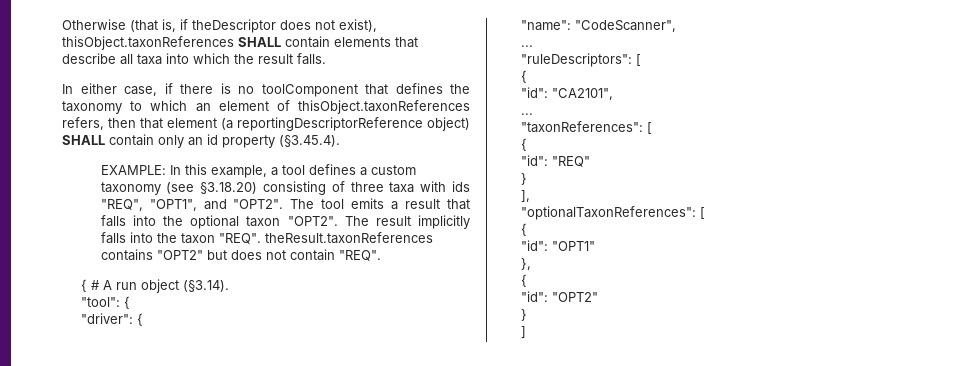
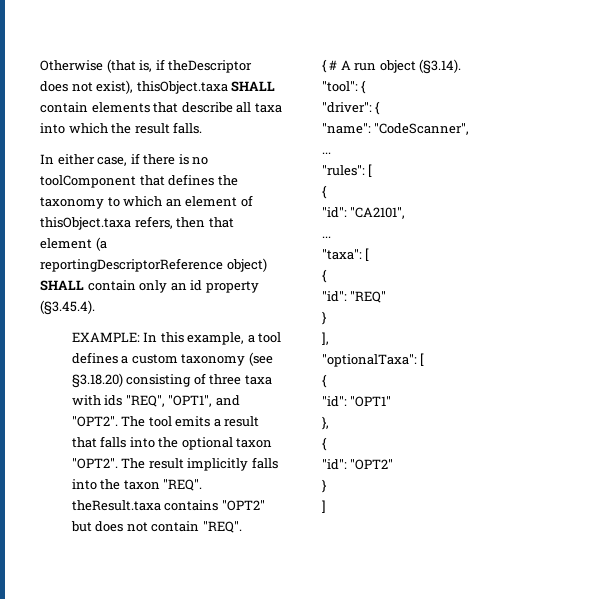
[62,36,234,50] thisObject.taxonReferences -> [136,81,228,94] thisObject.taxa
[298,100,470,114] thisObject.taxonReferences -> [40,217,131,230] thisObject.taxa
[264,232,433,244] theResult.taxonReferences -> [71,500,161,511] theResult.taxa
[521,53,633,67] "ruleDescriptors": -> [321,165,365,176] "rules":
[521,121,644,133] "taxonReferences": -> [321,249,362,260] "taxa":
[521,206,697,220] "optionalTaxonReferences": -> [321,354,417,367] "optionalTaxa":

